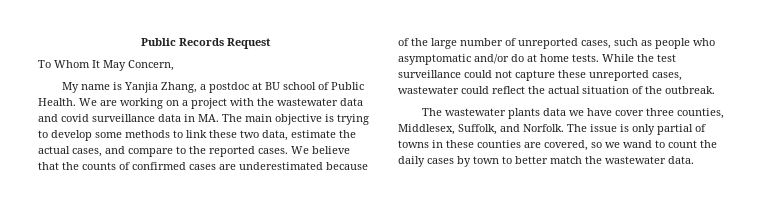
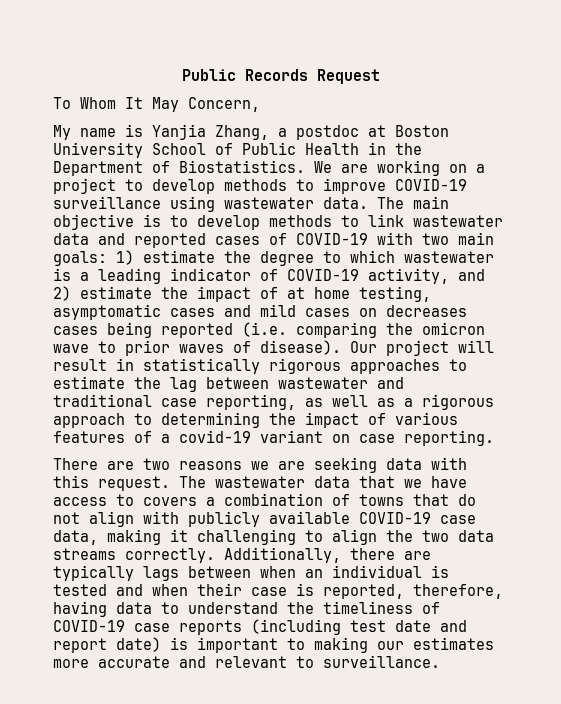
[264,82,364,90] [38,98,76,106] BU school of Public Health. -> [395,125,449,137] [53,142,422,158] [53,160,305,176] Boston University School of Public Health in the Department of Biostatistics.
[230,98,363,106] [38,114,219,122] with the wastewater data and covid surveillance data in MA. -> [125,178,467,194] [53,196,368,212] to develop methods to improve COVID-19 surveillance using wastewater data.
[337,114,369,125] [38,130,122,141] trying to develop some -> [170,215,260,230] to develop
[209,130,356,141] [38,146,350,157] [38,162,368,170] [398,38,715,49] [398,54,676,65] [398,70,682,81] [398,86,715,94] [421,108,724,119] [398,124,706,135] [398,140,717,151] [398,156,694,167] these two data, estimate the actual cases, and compare to the reported cases. We believe that the counts of confirmed cases are underestimated because of the large number of unreported cases, such as people who asymptomatic and/or do at home tests. While the test surveillance could not capture these unreported cases, wastewater could reflect the actual situation of the outbreak. // The wastewater plants data we have cover three counties, Middlesex, Suffolk, and Norfolk. The issue is only partial of towns in these counties are covered, so we wand to count the daily cases by town to better match the wastewater data. -> [413,215,503,227] [53,232,494,248] [53,250,494,266] [53,268,485,284] [53,286,431,302] [53,304,467,320] [53,322,485,338] [53,340,494,356] [53,358,467,374] [53,376,404,392] [53,394,494,410] [53,412,458,428] [53,430,494,446] [53,457,467,473] [53,475,467,491] [53,493,476,506] [53,511,476,527] [53,529,494,545] [53,547,431,563] [53,565,449,581] [53,583,503,599] [53,601,440,617] [53,619,467,635] [53,637,494,653] [53,655,440,668] wastewater data and reported cases of COVID-19 with two main goals: 1) estimate the degree to which wastewater is a leading indicator of COVID-19 activity, and 2) estimate the impact of at home testing, asymptomatic cases and mild cases on decreases cases being reported (i.e. comparing the omicron wave to prior waves of disease). Our project will result in statistically rigorous approaches to estimate the lag between wastewater and traditional case reporting, as well as a rigorous approach to determining the impact of various features of a covid-19 variant on case reporting. // There are two reasons we are seeking data with this request. The wastewater data that we have access to covers a combination of towns that do not align with publicly available COVID-19 case data, making it challenging to align the two data streams correctly. Additionally, there are typically lags between when an individual is tested and when their case is reported, therefore, having data to understand the timeliness of COVID-19 case reports (including test date and report date) is important to making our estimates more accurate and relevant to surveillance.

